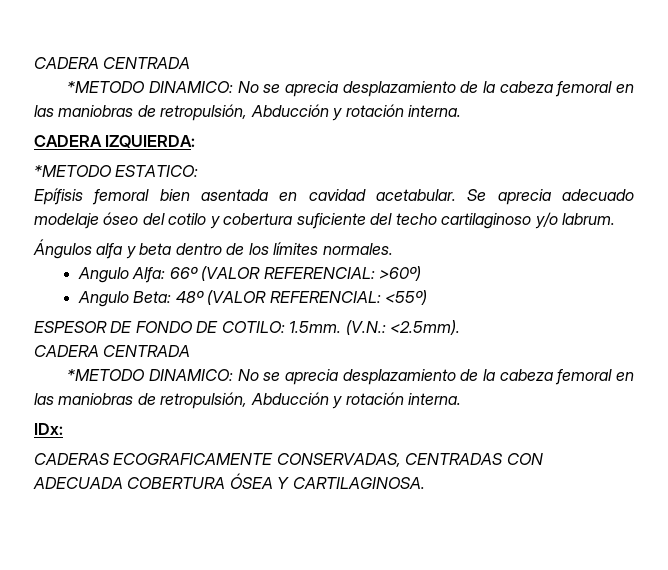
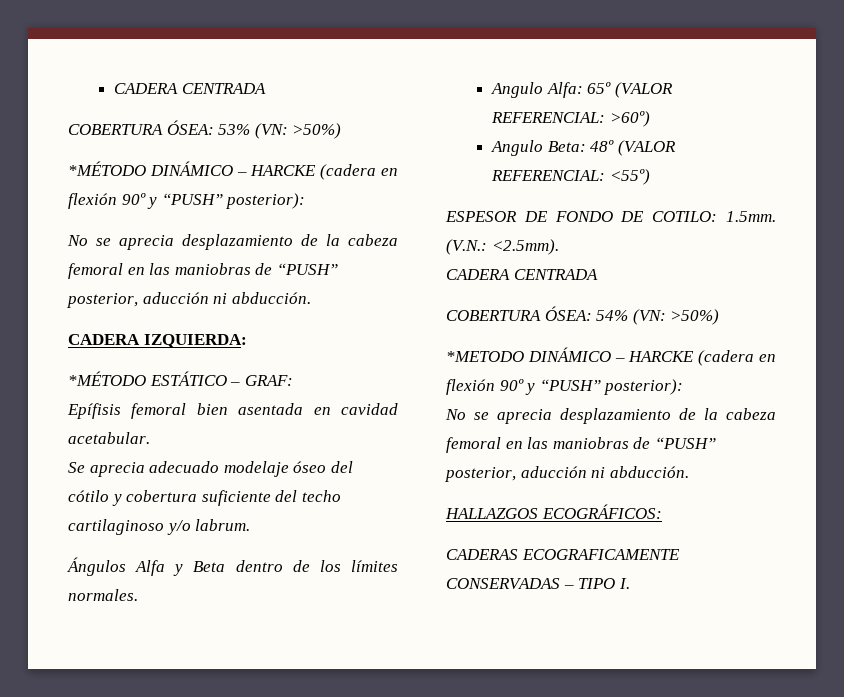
[34,57,191,69] [67,81,233,93] CADERA CENTRADA // *METODO DINAMICO: -> [114,83,266,94] [68,120,342,139] [68,161,399,180] [68,193,306,209] CADERA CENTRADA // COBERTURA ÓSEA: 53% (VN: >50%) // *MÉTODO DINÁMICO – HARCKE (cadera en flexión 90º y “PUSH” posterior): //
[160,104,462,121] [34,135,196,148] [34,165,199,177] retropulsión, Abducción y rotación interna. // CADERA IZQUIERDA: // *METODO ESTATICO: -> [276,263,338,275] [67,292,311,308] [68,334,247,348] [68,371,293,386] “PUSH” posterior, aducción ni abducción. // CADERA IZQUIERDA: // *MÉTODO ESTÁTICO – GRAF:
(456, 195) none -> (150, 438) //
[168,213,207,225] cotilo -> [68,490,109,502] cótilo
[96,243,172,259] alfa y beta -> [135,560,226,576] Alfa y Beta
[169,266,198,279] 66º -> [587,82,612,94] 65º
[67,369,233,381] *METODO DINAMICO: -> [446,306,720,325] [446,347,776,366] [446,379,684,395] COBERTURA ÓSEA: 54% (VN: >50%) // *METODO DINÁMICO – HARCKE (cadera en flexión 90º y “PUSH” posterior): //
[160,392,462,409] [34,423,63,435] [34,453,543,467] [33,473,425,489] retropulsión, Abducción y rotación interna. // IDx: // CADERAS ECOGRAFICAMENTE CONSERVADAS, CENTRADAS CON ADECUADA COBERTURA ÓSEA Y CARTILAGINOSA. -> [654,437,716,449] [445,466,689,482] [445,504,662,519] [446,549,680,560] [446,578,630,589] “PUSH” posterior, aducción ni abducción. // HALLAZGOS ECOGRÁFICOS: // CADERAS ECOGRAFICAMENTE CONSERVADAS – TIPO I.

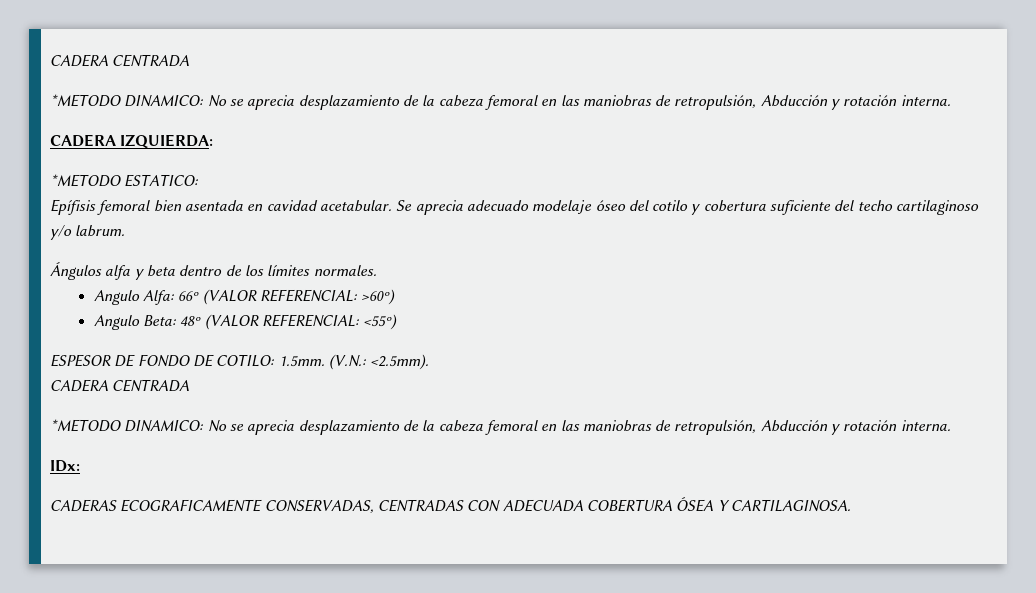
[114,83,266,94] [68,120,342,139] [68,161,399,180] [68,193,306,209] CADERA CENTRADA // COBERTURA ÓSEA: 53% (VN: >50%) // *MÉTODO DINÁMICO – HARCKE (cadera en flexión 90º y “PUSH” posterior): // -> [50,54,190,67] [50,94,204,107] CADERA CENTRADA // *METODO DINAMICO:
[276,263,338,275] [67,292,311,308] [68,334,247,348] [68,371,293,386] “PUSH” posterior, aducción ni abducción. // CADERA IZQUIERDA: // *MÉTODO ESTÁTICO – GRAF: -> [674,95,951,110] [50,134,214,149] [50,174,199,187] retropulsión, Abducción y rotación interna. // CADERA IZQUIERDA: // *METODO ESTATICO:
(150, 438) // -> (392, 206) none
[68,490,109,502] cótilo -> [652,200,689,211] cotilo
[135,560,226,576] Alfa y Beta -> [105,265,175,280] alfa y beta
[587,82,612,94] 65º -> [178,291,200,301] 66º
[446,306,720,325] [446,347,776,366] [446,379,684,395] COBERTURA ÓSEA: 54% (VN: >50%) // *METODO DINÁMICO – HARCKE (cadera en flexión 90º y “PUSH” posterior): // -> [50,419,204,432] *METODO DINAMICO:
[654,437,716,449] [445,466,689,482] [445,504,662,519] [446,549,680,560] [446,578,630,589] “PUSH” posterior, aducción ni abducción. // HALLAZGOS ECOGRÁFICOS: // CADERAS ECOGRAFICAMENTE CONSERVADAS – TIPO I. -> [674,420,951,435] [50,460,80,472] [50,497,851,513] retropulsión, Abducción y rotación interna. // IDx: // CADERAS ECOGRAFICAMENTE CONSERVADAS, CENTRADAS CON ADECUADA COBERTURA ÓSEA Y CARTILAGINOSA.

